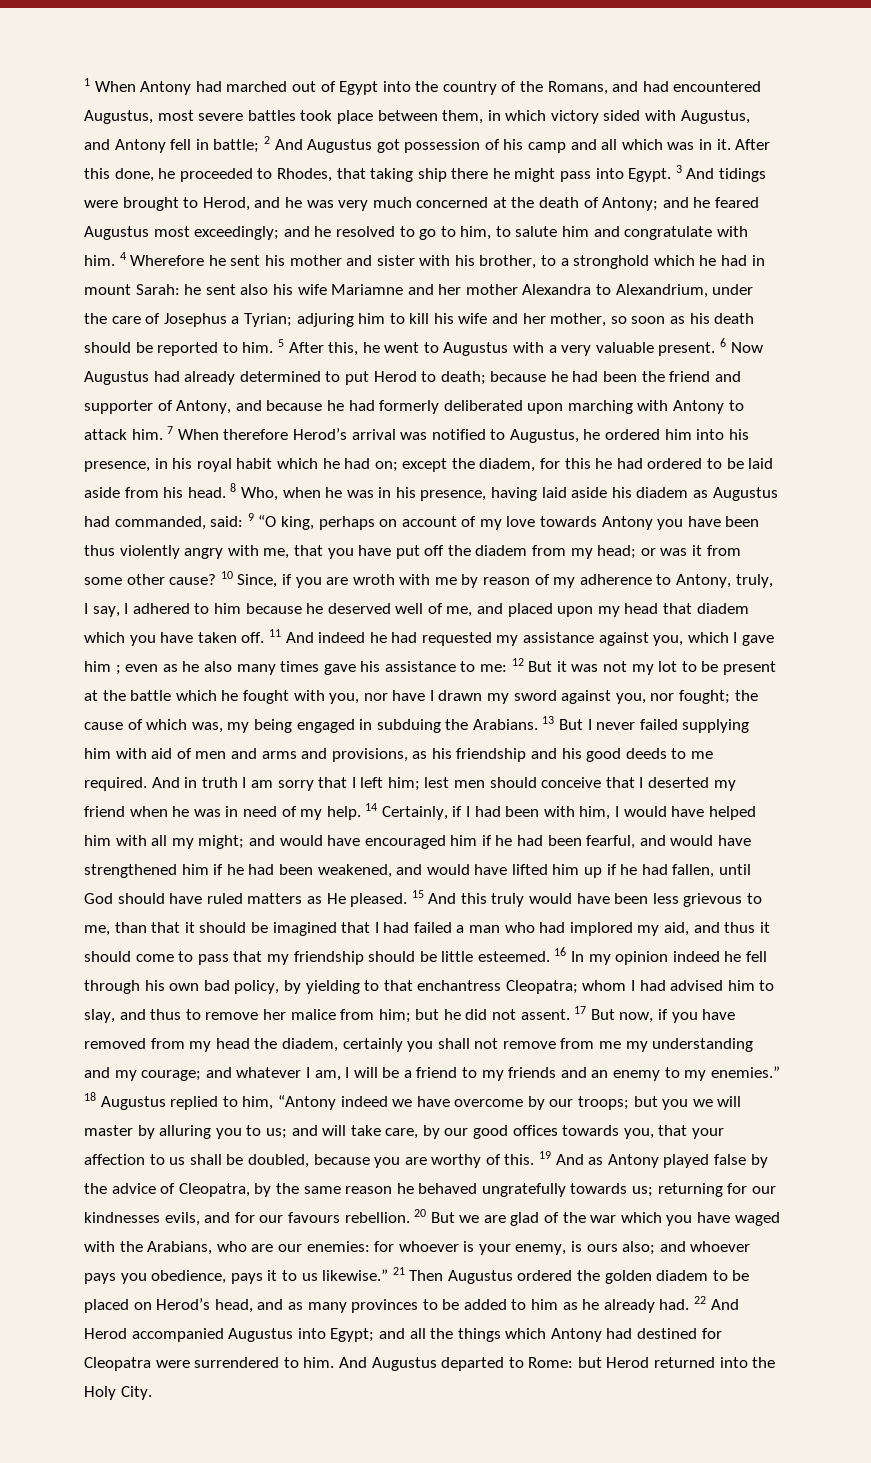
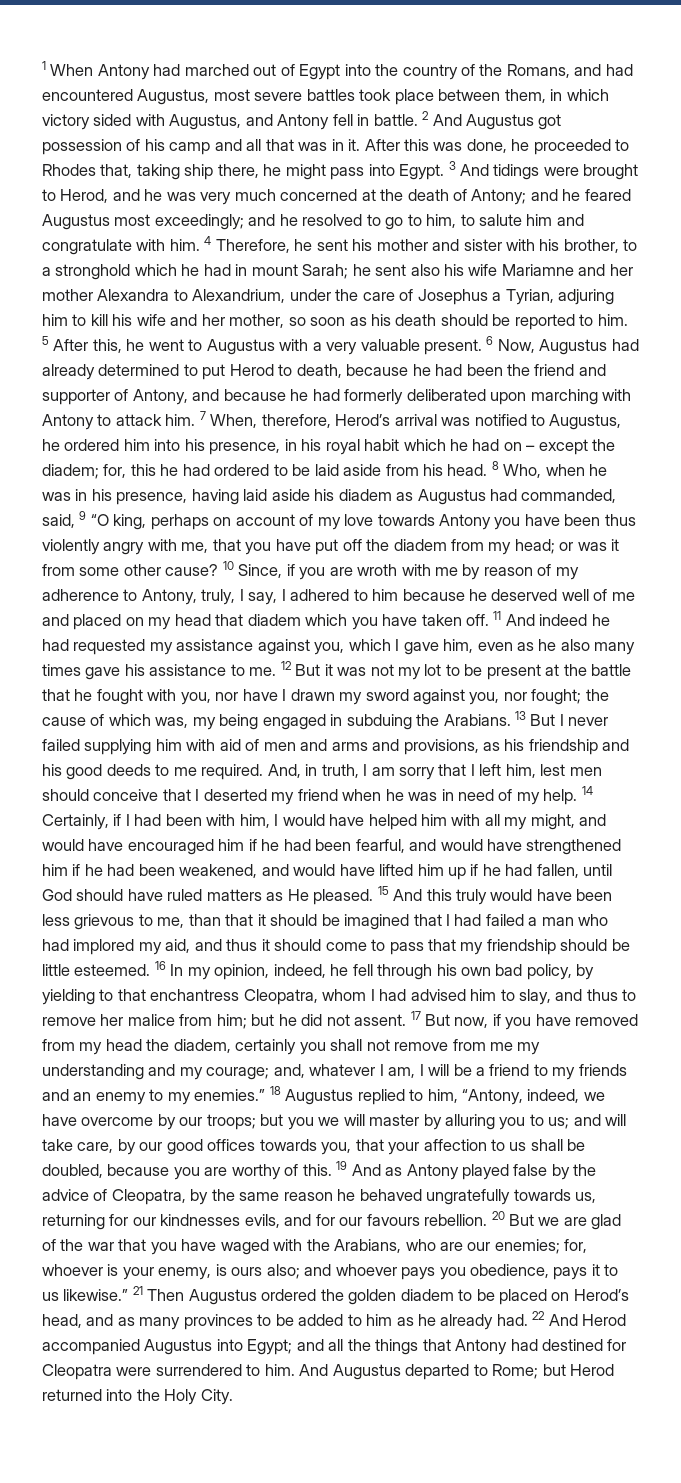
[213,139,260,153] battle; -> [373,114,418,126] battle.
[621,139,663,150] which -> [265,139,294,151] that
(110, 173) none -> [433,142,463,151] was
[276,168,366,182] Rhodes, that -> [42,164,133,178] Rhodes that,
[451,168,489,179] there -> [217,164,259,178] there,
[130,255,205,266] Wherefore -> [215,239,290,253] Therefore,
[135,284,180,295] Sarah: -> [302,264,349,279] Sarah;
[243,313,292,327] Tyrian; -> [505,289,554,305] Tyrian,
[730,342,763,353] Now -> [497,339,535,353] Now,
[440,371,486,385] death; -> [296,364,342,378] death,
[177,429,289,440] When therefore -> [210,414,331,428] When, therefore,
[374,458,561,472] on; except the diadem, for -> [503,439,616,455] [42,464,127,479] on – except the diadem; for,
[210,516,244,527] said: -> [42,514,75,528] said,
[446,606,473,617] me, -> [611,592,635,601] me
[557,606,594,617] upon -> [125,617,144,626] on
[84,661,121,675] him ; -> [443,639,474,653] him,
[480,664,508,672] me: -> [249,667,277,676] me.
[175,690,217,701] which -> [42,689,70,701] that
[151,777,238,788] And in truth -> [267,764,359,778] And, in truth,
[387,777,420,791] him; -> [505,764,536,778] him,
[198,835,245,849] might; -> [530,814,575,830] might,
[615,951,720,965] opinion indeed -> [214,964,326,980] opinion, indeed,
[505,980,578,994] Cleopatra; -> [243,989,318,1005] Cleopatra,
[205,1067,232,1078] and -> [273,1064,305,1078] and,
[277,1095,388,1110] “Antony indeed -> [462,1089,580,1105] “Antony, indeed,
[632,1186,654,1197] us; -> [575,1192,597,1203] us,
[620,1212,662,1223] which -> [118,1239,147,1251] that
[306,1241,395,1252] enemies: for -> [494,1239,588,1254] enemies; for,
[505,1328,547,1339] which -> [422,1339,451,1351] that
[528,1357,574,1368] Rome: -> [492,1364,539,1379] Rome;

